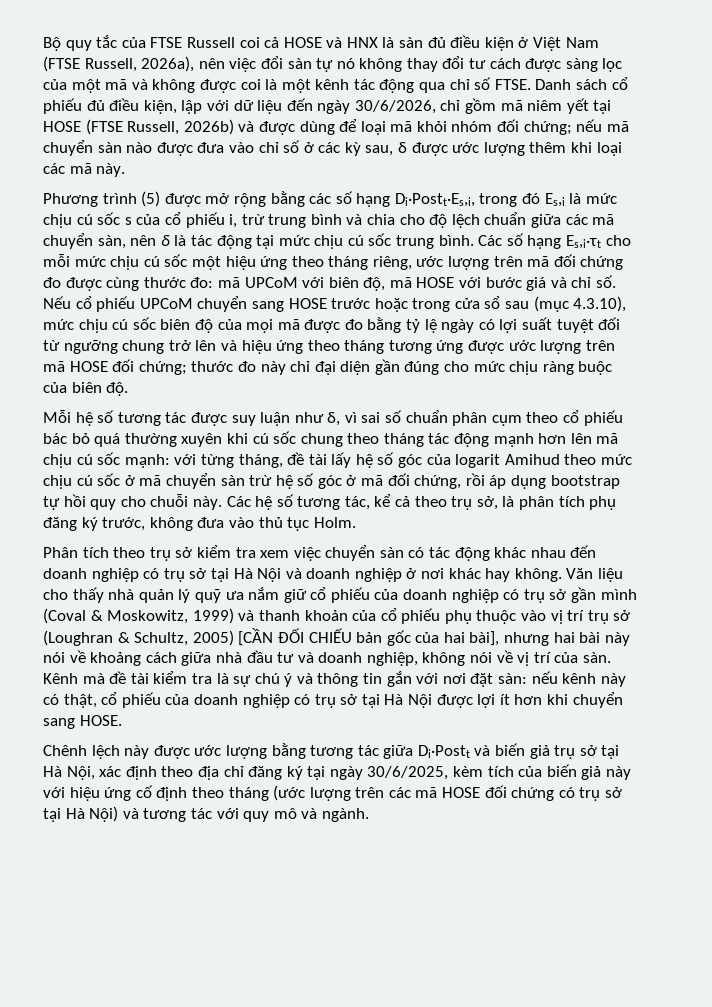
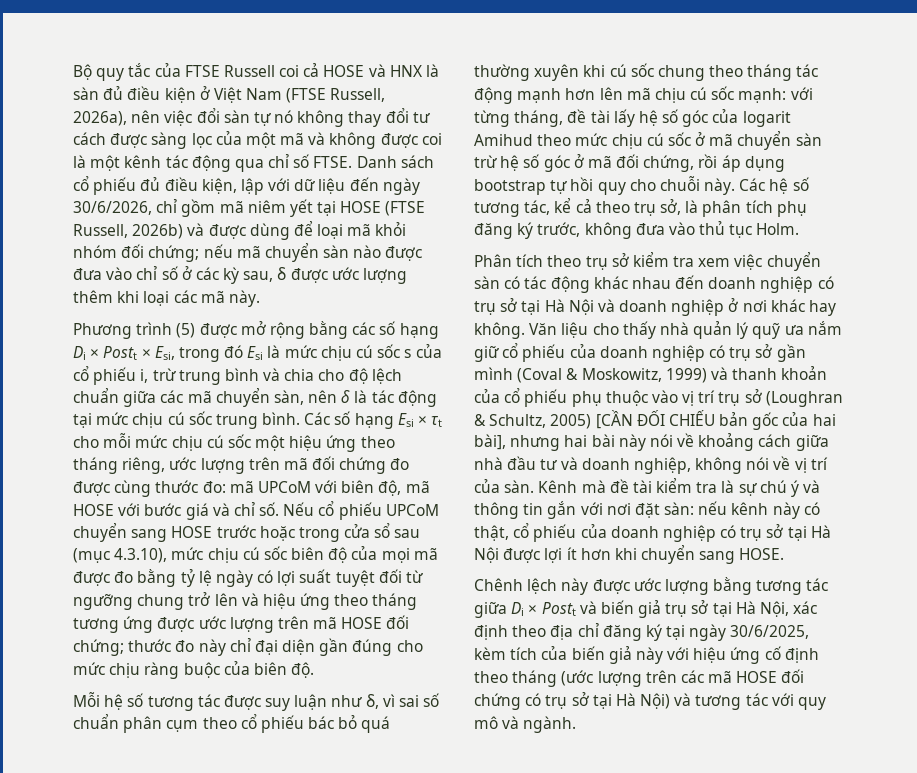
[394,193,475,207] Di·Postt·Es,i, -> [73,346,175,360] Di × Postt × Esi,
[544,193,565,207] Es,i -> [247,346,264,360] Esi
[566,235,602,249] Es,i·τt -> [397,413,443,427] Esi × τt
[417,745,470,758] Di·Postt -> [511,602,576,616] Di × Postt

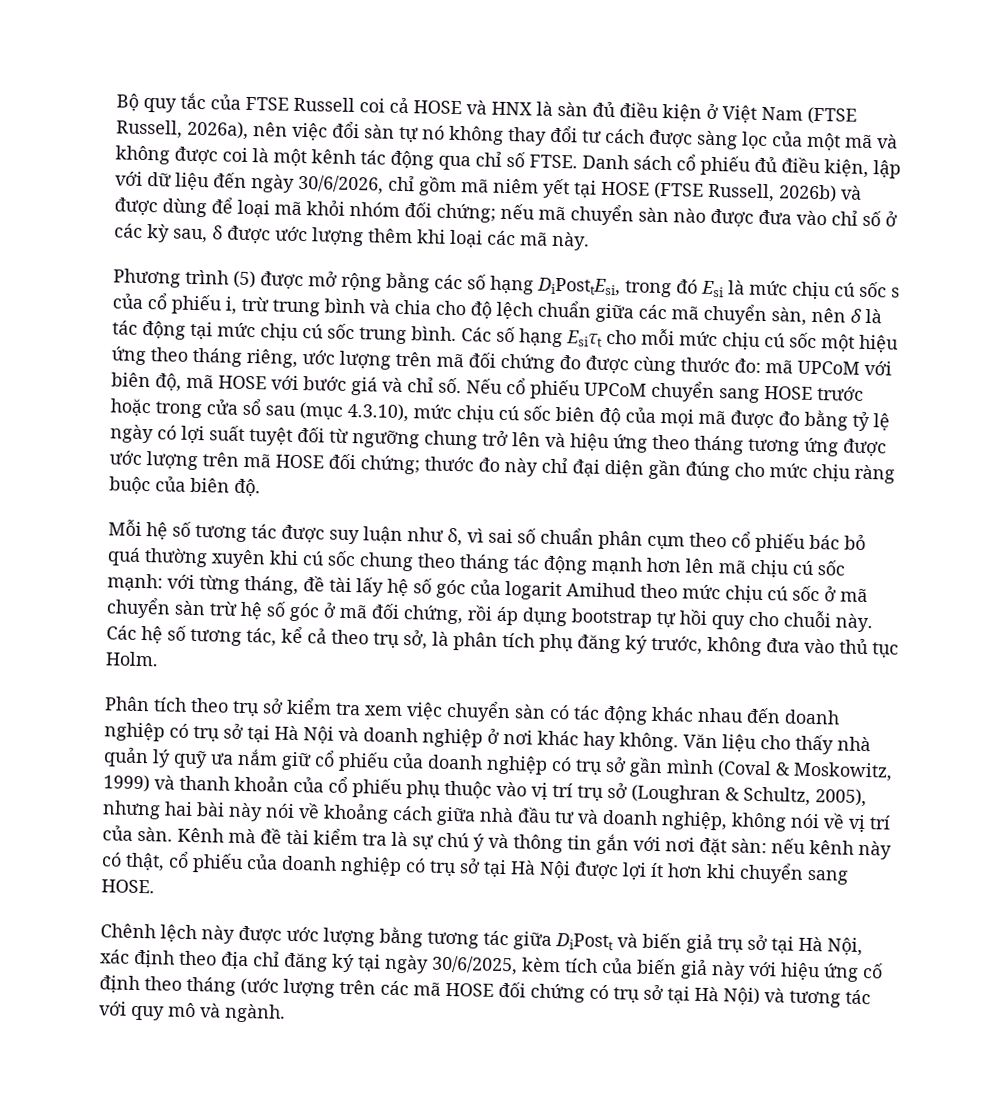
[73,346,175,360] Di × Postt × Esi, -> [537,277,621,297] DiPosttEsi,
[397,413,443,427] Esi × τt -> [566,330,603,347] Esiτt
[550,410,836,430] [474,434,506,450] 2005) [CẦN ĐỐI CHIẾU bản gốc của hai bài], -> [815,788,867,808] 2005),
[511,602,576,616] Di × Postt -> [555,933,614,951] DiPostt

